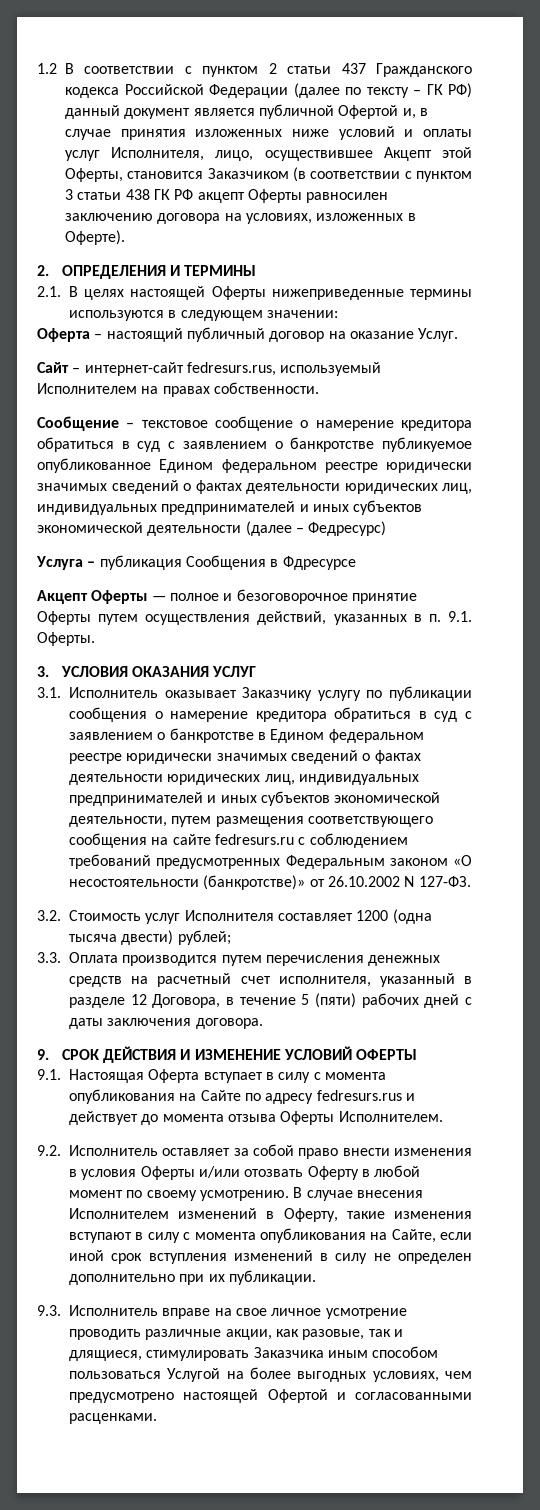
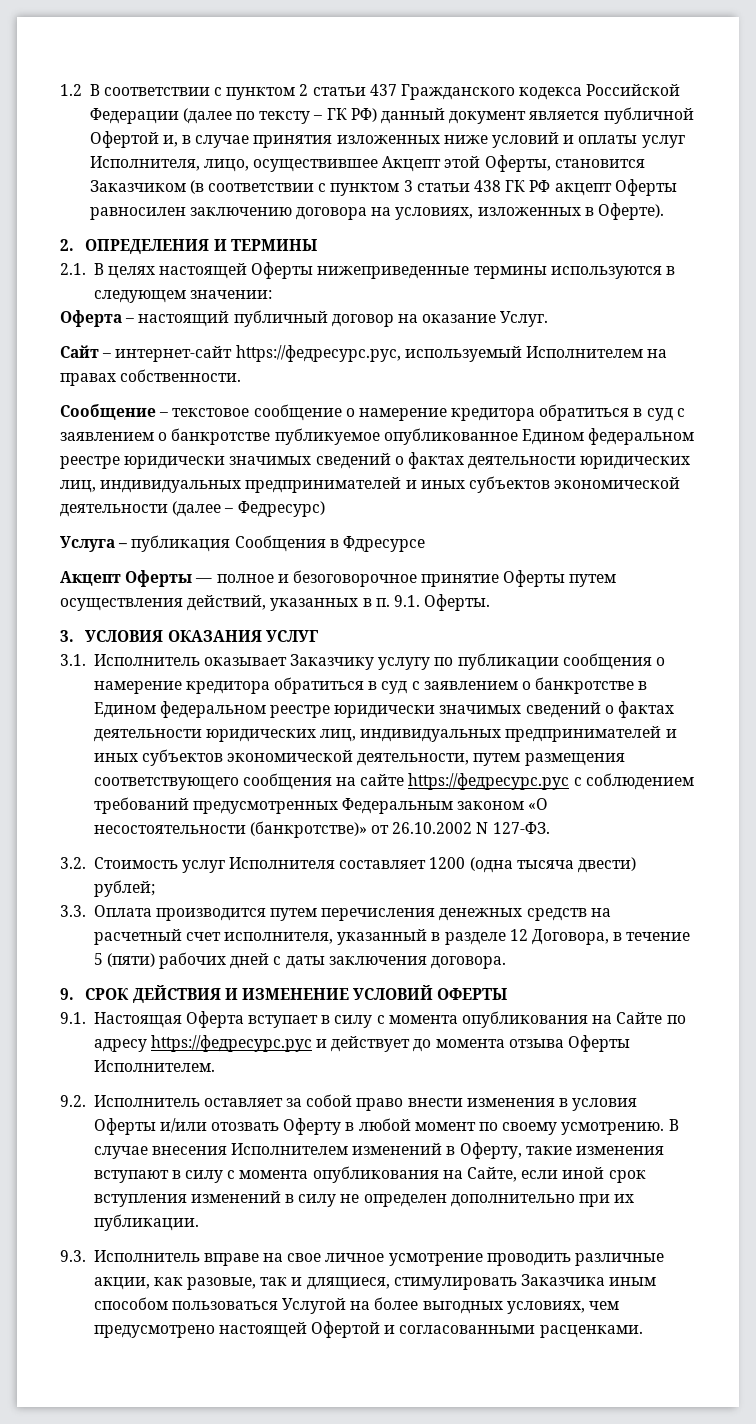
[186,362,276,376] fedresurs.rus, -> [235,345,401,362] https://федресурс.рус,
[214,834,294,845] fedresurs.ru -> [408,773,570,790] https://федресурс.рус
[316,1090,402,1101] fedresurs.rus -> [150,1035,312,1052] https://федресурс.рус

